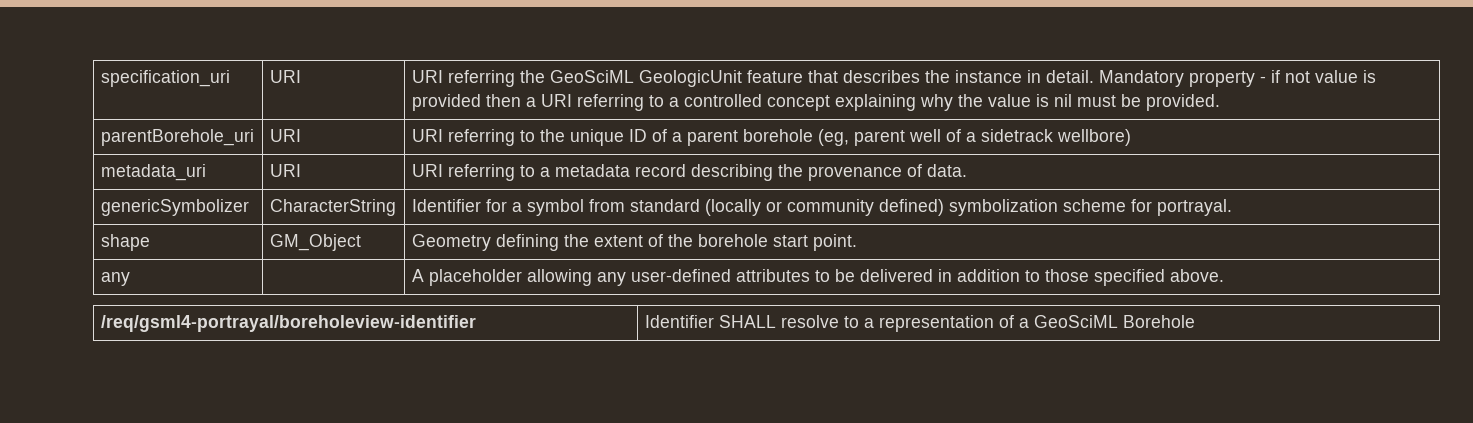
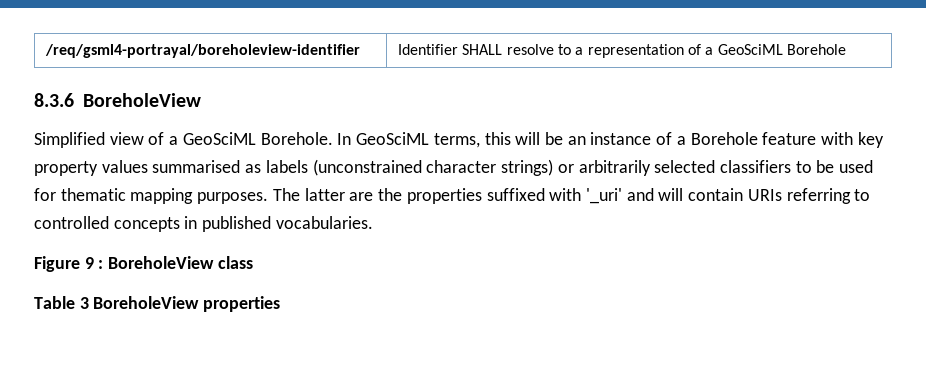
[100,70,230,87] [269,70,301,83] [411,70,1376,87] [411,94,1220,111] [100,129,254,146] [269,129,301,142] [411,129,1131,146] [100,164,206,181] [269,164,301,177] [411,164,967,181] [100,199,249,216] [269,199,396,216] [411,199,1232,216] [100,234,150,251] [269,234,361,251] [411,234,857,251] [100,272,130,286] [411,269,1224,286] specification_uri | URI | URI referring the GeoSciML GeologicUnit feature that describes the instance in detail. Mandatory property - if not value is provided then a URI referring to a controlled concept explaining why the value is nil must be provided. // parentBorehole_uri | URI | URI referring to the unique ID of a parent borehole (eg, parent well of a sidetrack wellbore) // metadata_uri | URI | URI referring to a metadata record describing the provenance of data. // genericSymbolizer | CharacterString | Identifier for a symbol from standard (locally or community defined) symbolization scheme for portrayal. // shape | GM_Object | Geometry defining the extent of the borehole start point. // any | | A placeholder allowing any user-defined attributes to be delivered in addition to those specified above. // -> (45, 51) none
(1195, 321) none -> [34,93,201,107] [34,132,884,148] [34,159,874,176] [34,188,871,204] [34,216,373,232] [34,256,253,272] [34,296,281,312] // 8.3.6 BoreholeView // Simplified view of a GeoSciML Borehole. In GeoSciML terms, this will be an instance of a Borehole feature with key property values summarised as labels (unconstrained character strings) or arbitrarily selected classifiers to be used for thematic mapping purposes. The latter are the properties suffixed with '_uri' and will contain URIs referring to controlled concepts in published vocabularies. // Figure 9 : BoreholeView class // Table 3 BoreholeView properties

